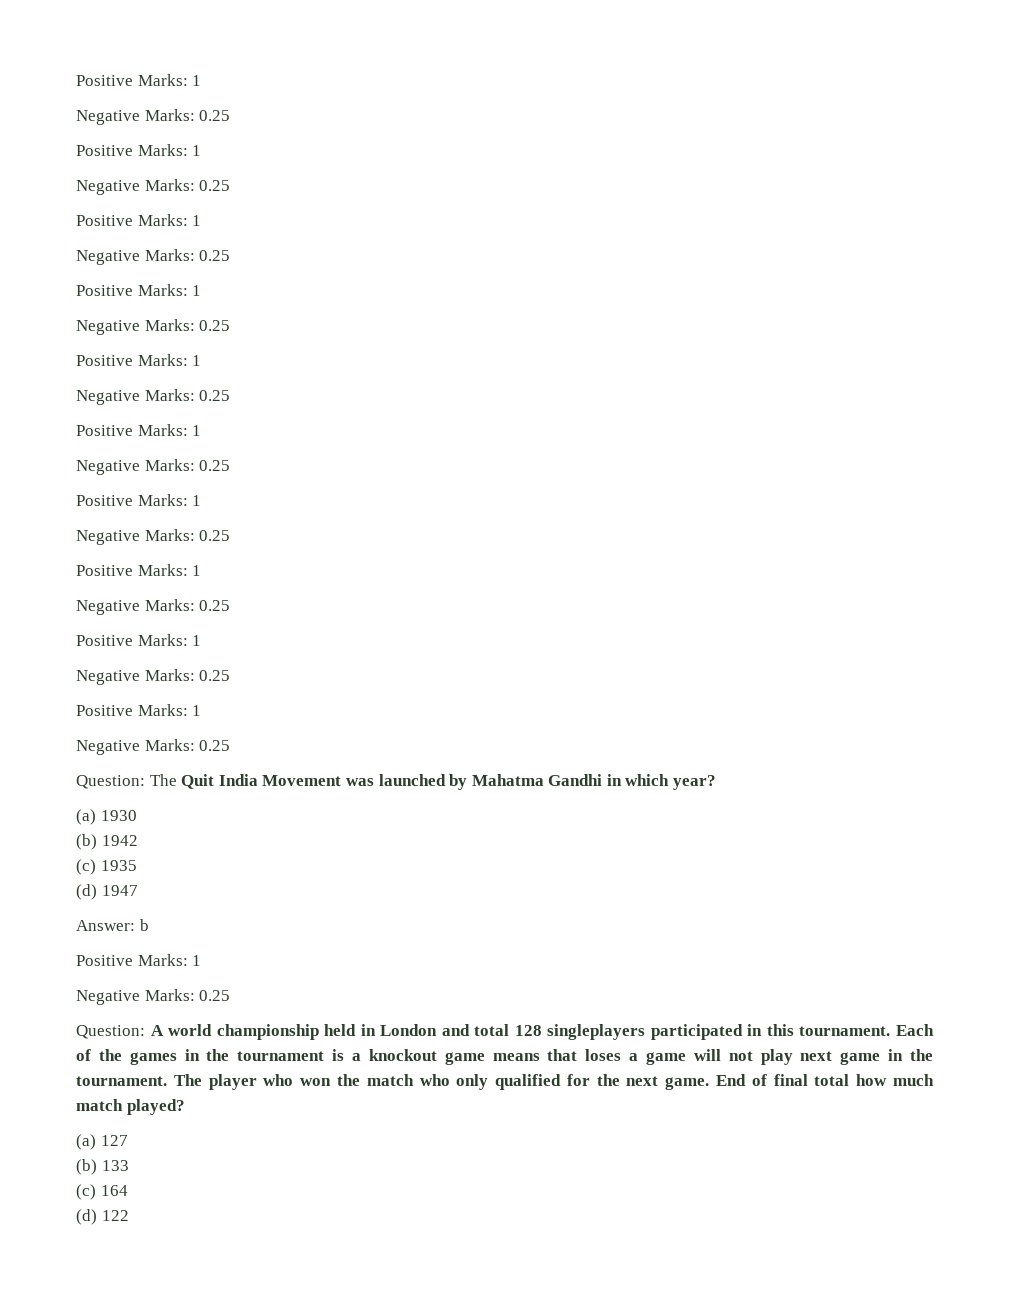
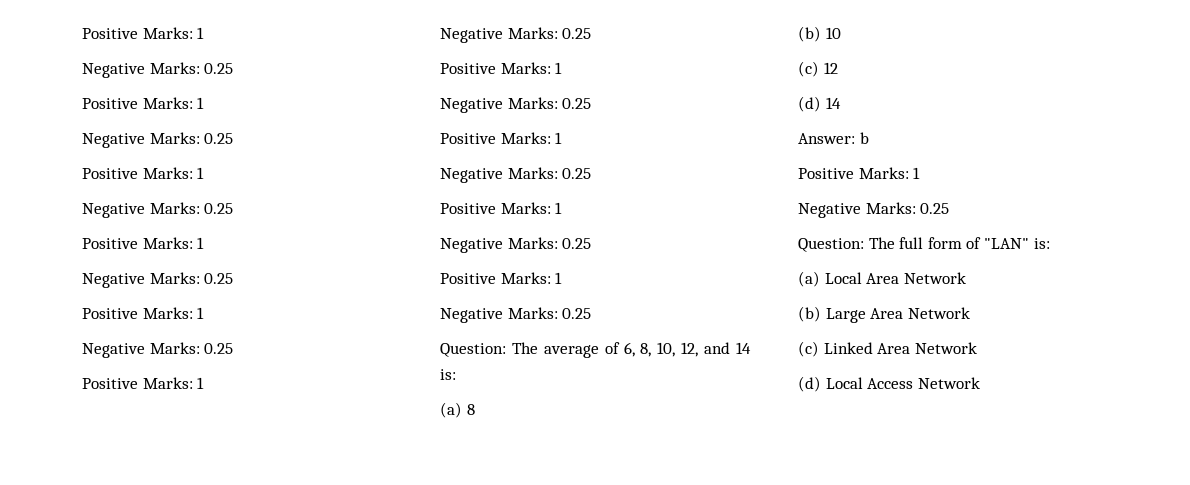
[181,774,717,790] [76,809,137,825] [76,834,138,850] [76,859,137,875] [76,884,138,900] Quit India Movement was launched by Mahatma Gandhi in which year? // (a) 1930 // (b) 1942 // (c) 1935 // (d) 1947 -> [543,342,751,358] [440,369,456,380] [440,402,475,418] [798,26,841,42] [798,61,838,77] [798,96,841,112] average of 6, 8, 10, 12, and 14 is: // (a) 8 // (b) 10 // (c) 12 // (d) 14
[150,1024,934,1040] [76,1049,934,1065] [76,1074,934,1090] [76,1099,185,1115] [76,1134,128,1150] [76,1159,129,1175] [76,1184,128,1200] [76,1209,129,1225] A world championship held in London and total 128 singleplayers participated in this tournament. Each of the games in the tournament is a knockout game means that loses a game will not play next game in the tournament. The player who won the match who only qualified for the next game. End of final total how much match played? // (a) 127 // (b) 133 // (c) 164 // (d) 122 -> [868,237,1050,249] [798,271,966,287] [798,306,970,323] [798,341,977,357] [798,376,980,392] The full form of "LAN" is: // (a) Local Area Network // (b) Large Area Network // (c) Linked Area Network // (d) Local Access Network

